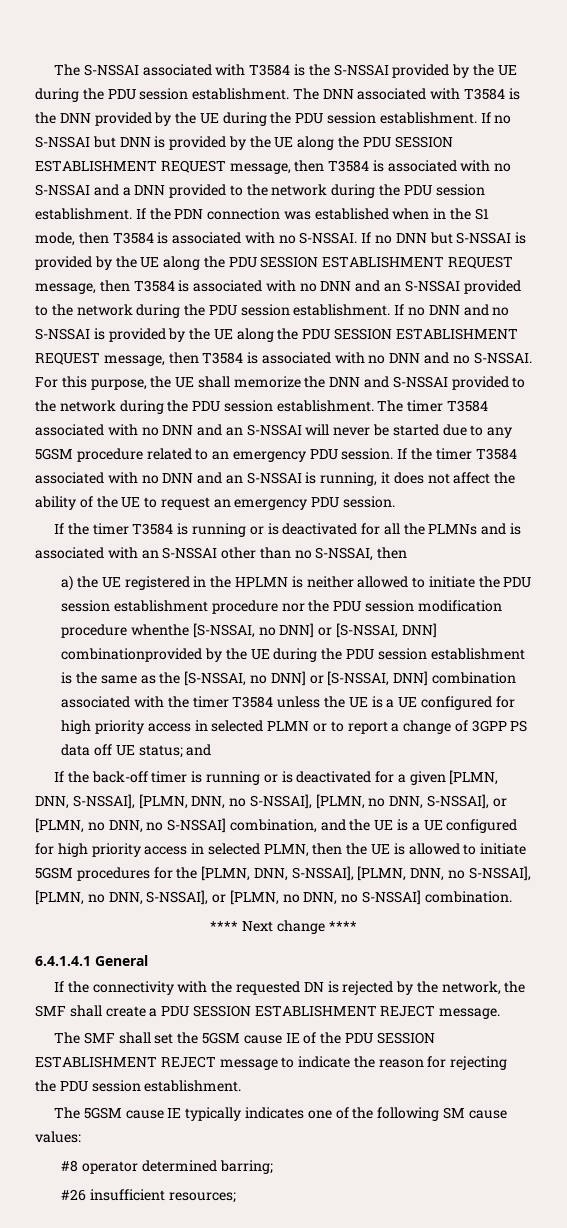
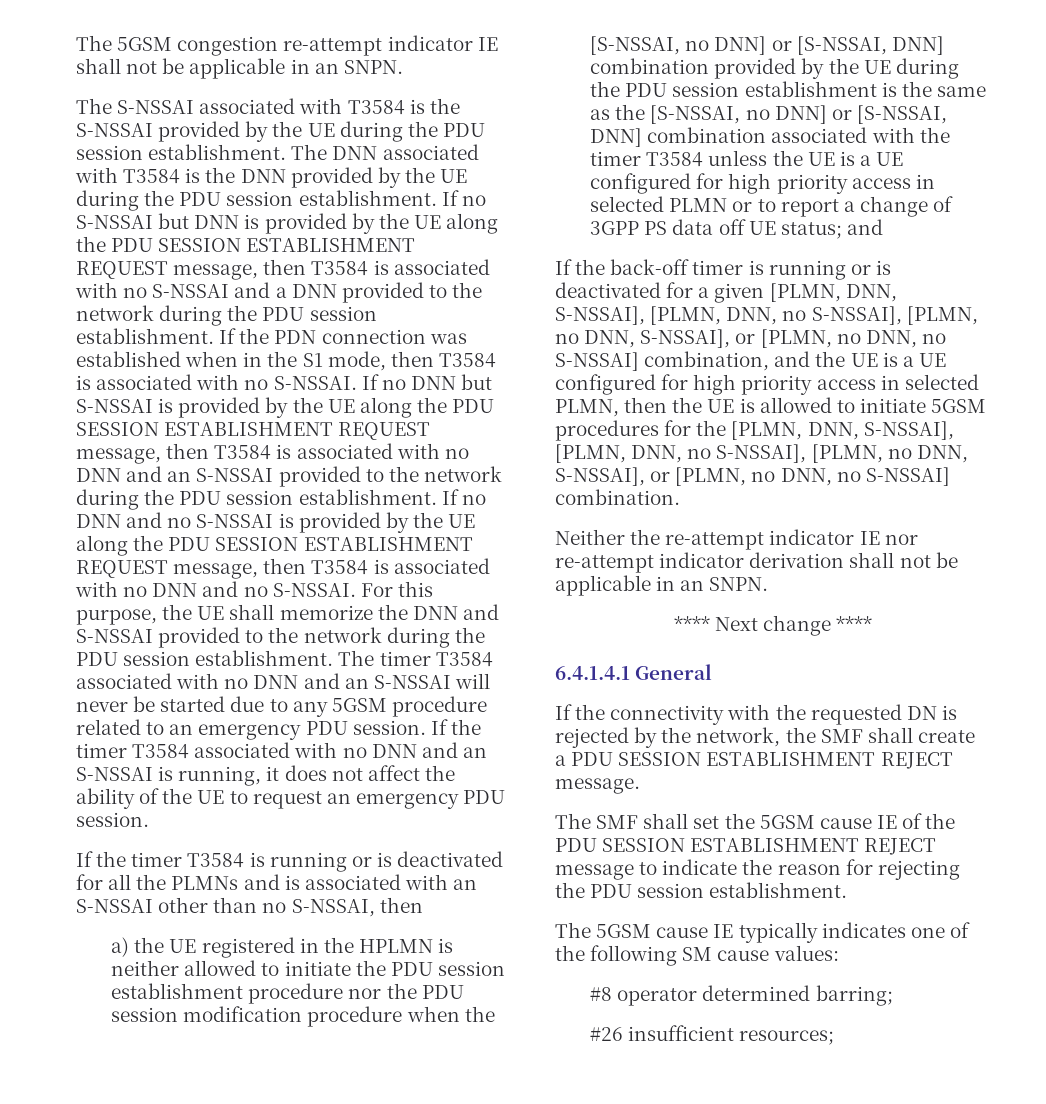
[54,64,81,76] The -> [76,35,498,56] [76,58,403,79] [76,98,112,114] The 5GSM congestion re-attempt indicator IE shall not be applicable in an SNPN. // The
[131,623,437,638] [61,648,203,662] whenthe [S-NSSAI, no DNN] or [S-NSSAI, DNN] combinationprovided -> [406,1006,495,1022] [590,36,944,55] [590,58,797,79] when the [S-NSSAI, no DNN] or [S-NSSAI, DNN] combination provided
(512, 897) none -> [555,529,918,550] [555,552,958,573] [555,575,769,596] // Neither the re-attempt indicator IE nor re-attempt indicator derivation shall not be applicable in an SNPN.

